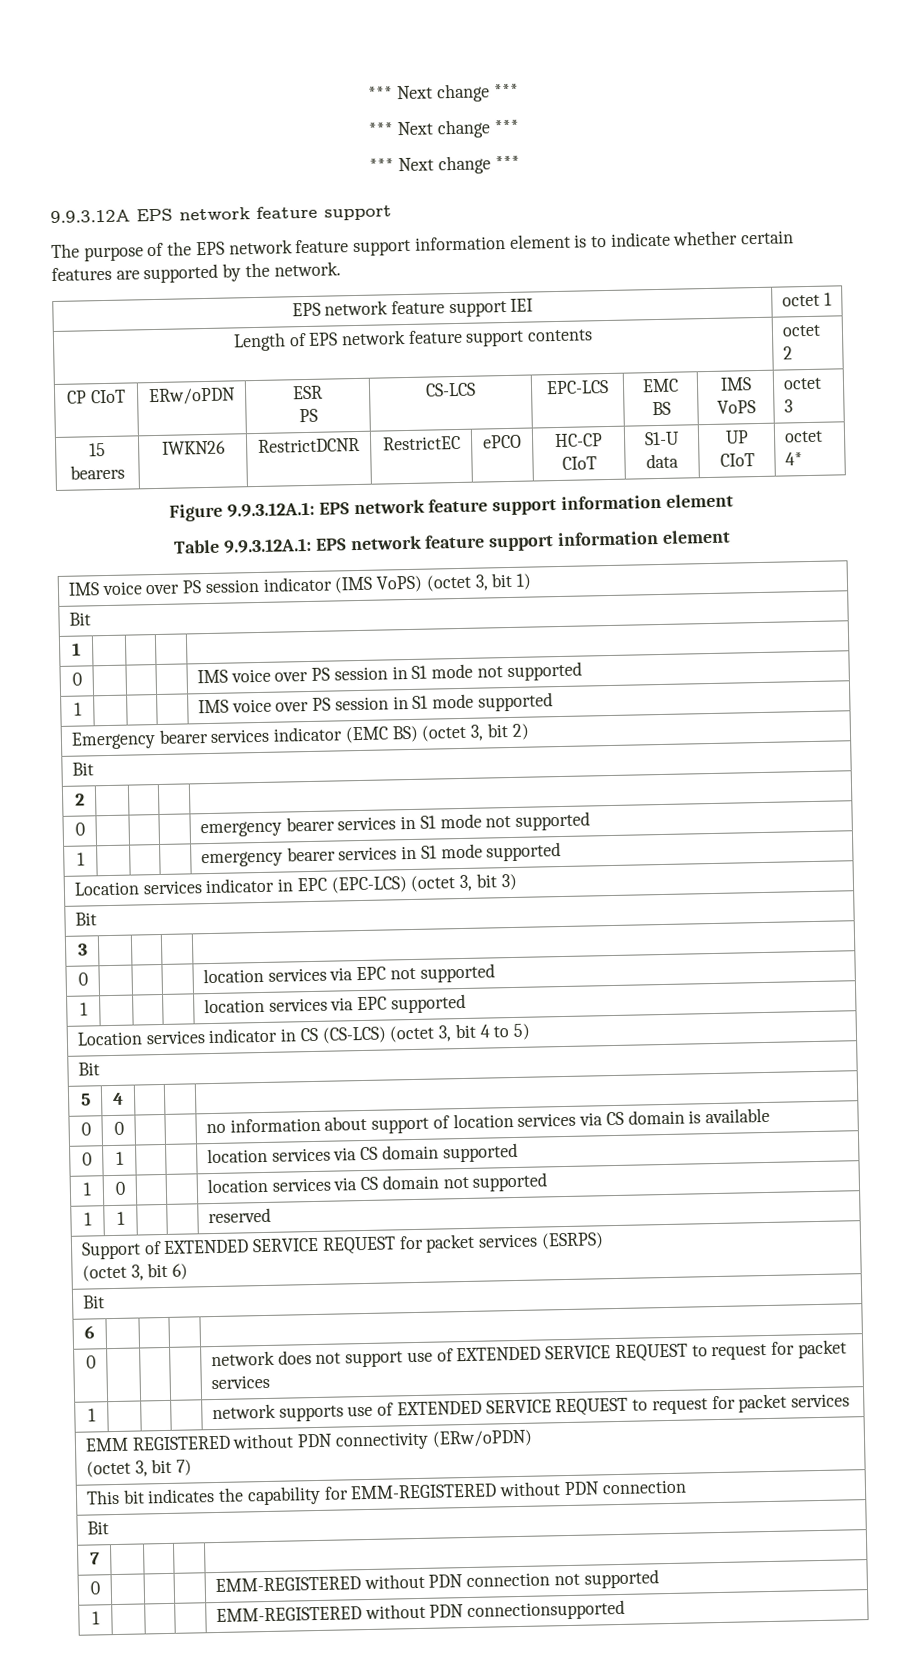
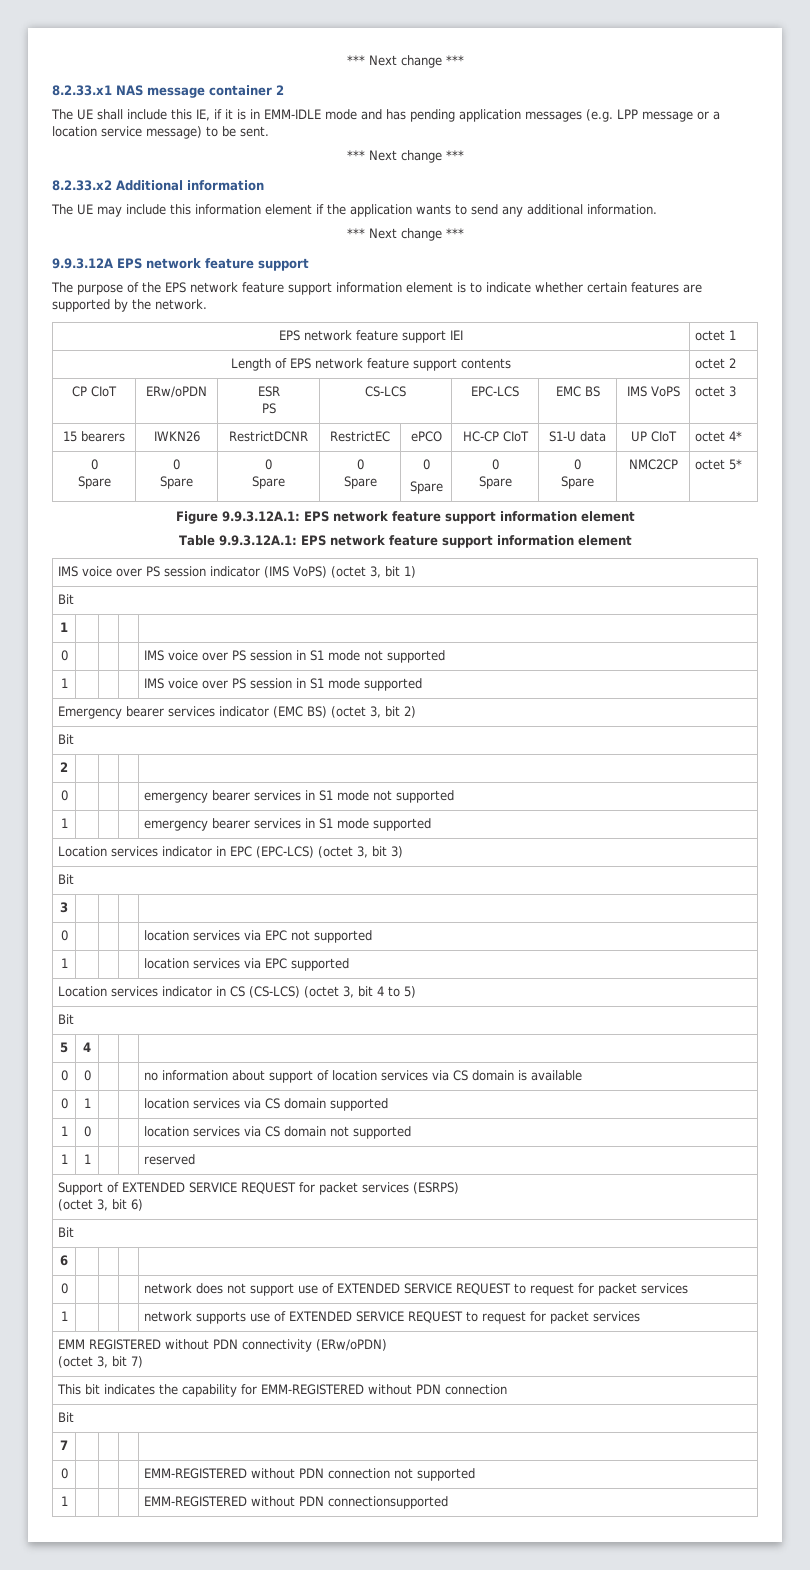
[368,83,519,103] [368,119,519,139] *** Next change *** // *** Next change *** -> [346,55,464,68] [52,85,284,98] [51,109,720,122] [52,126,269,139] [346,150,464,163] [52,180,264,191] [51,204,657,217] *** Next change *** // 8.2.33.x1 NAS message container 2 // The UE shall include this IE, if it is in EMM-IDLE mode and has pending application messages (e.g. LPP message or a location service message) to be sent. // *** Next change *** // 8.2.33.x2 Additional information // The UE may include this information element if the application wants to send any additional information.
(804, 459) none -> [90,459,98,470] [77,476,111,489] [173,459,180,470] [160,476,193,489] [265,459,272,470] [252,476,285,489] [356,459,364,470] [343,476,377,489] [422,459,430,470] [409,481,443,494] [491,459,499,470] [478,476,512,489] [574,459,581,470] [561,476,594,489] [628,459,678,470] [695,459,743,470] // 0 // Spare | 0 // Spare | 0 // Spare | 0 // Spare | 0 // Spare | 0 // Spare | 0 // Spare | NMC2CP | octet 5*

